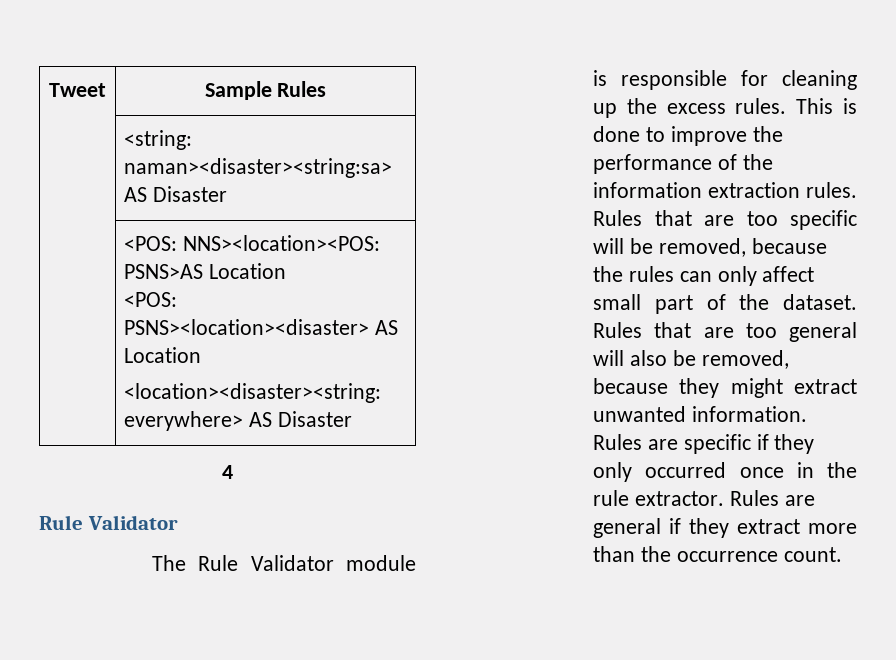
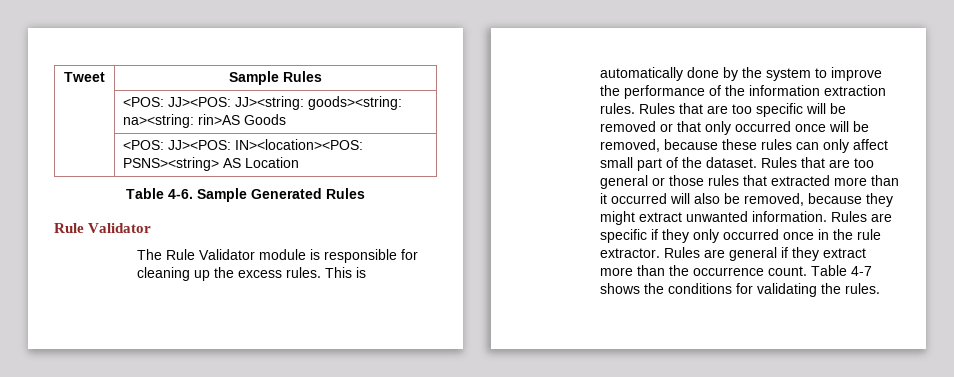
[124,130,193,150] [124,158,393,178] [124,186,228,202] [124,235,381,251] [124,263,287,279] [124,292,178,307] [124,319,399,335] [124,347,202,363] [124,383,382,403] [124,411,353,431] [222,465,233,479] <string: naman><disaster><string:sa> AS Disaster // | <POS: NNS><location><POS: PSNS>AS Location // <POS: PSNS><location><disaster> AS Location // <location><disaster><string: everywhere> AS Disaster // 4 -> [123,96,403,110] [123,114,287,128] [123,139,364,150] [123,157,300,171] [126,188,365,202] <POS: JJ><POS: JJ><string: goods><string: na><string: rin>AS Goods // | <POS: JJ><POS: IN><location><POS: PSNS><string> AS Location // Table 4-6. Sample Generated Rules
[593,126,641,142] done -> [599,67,811,81] automatically done by the system
[658,238,827,257] [593,266,624,282] removed, because the -> [599,121,869,135] [599,139,757,152] removed or that only occurred once will be removed, because these
(857, 332) none -> [651,175,899,186] [599,193,667,204] or those rules that extracted more than it occurred
(842, 554) none -> [810,265,872,276] [599,283,880,297] Table 4-7 shows the conditions for validating the rules.

